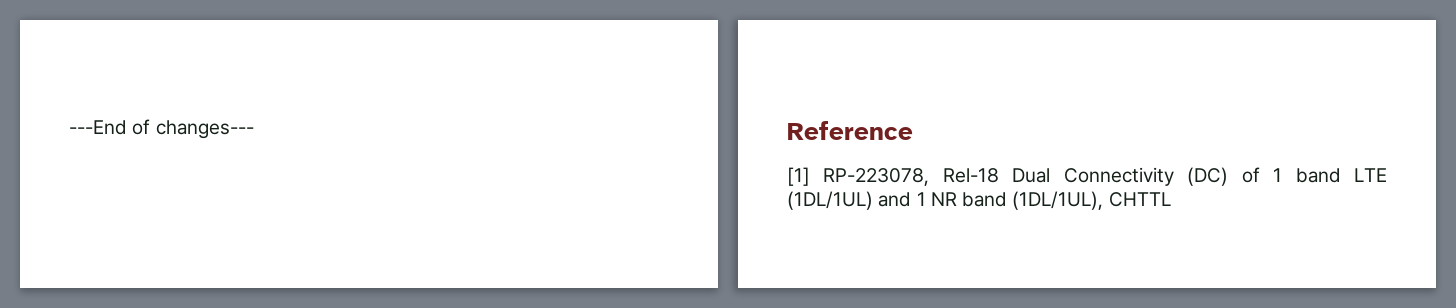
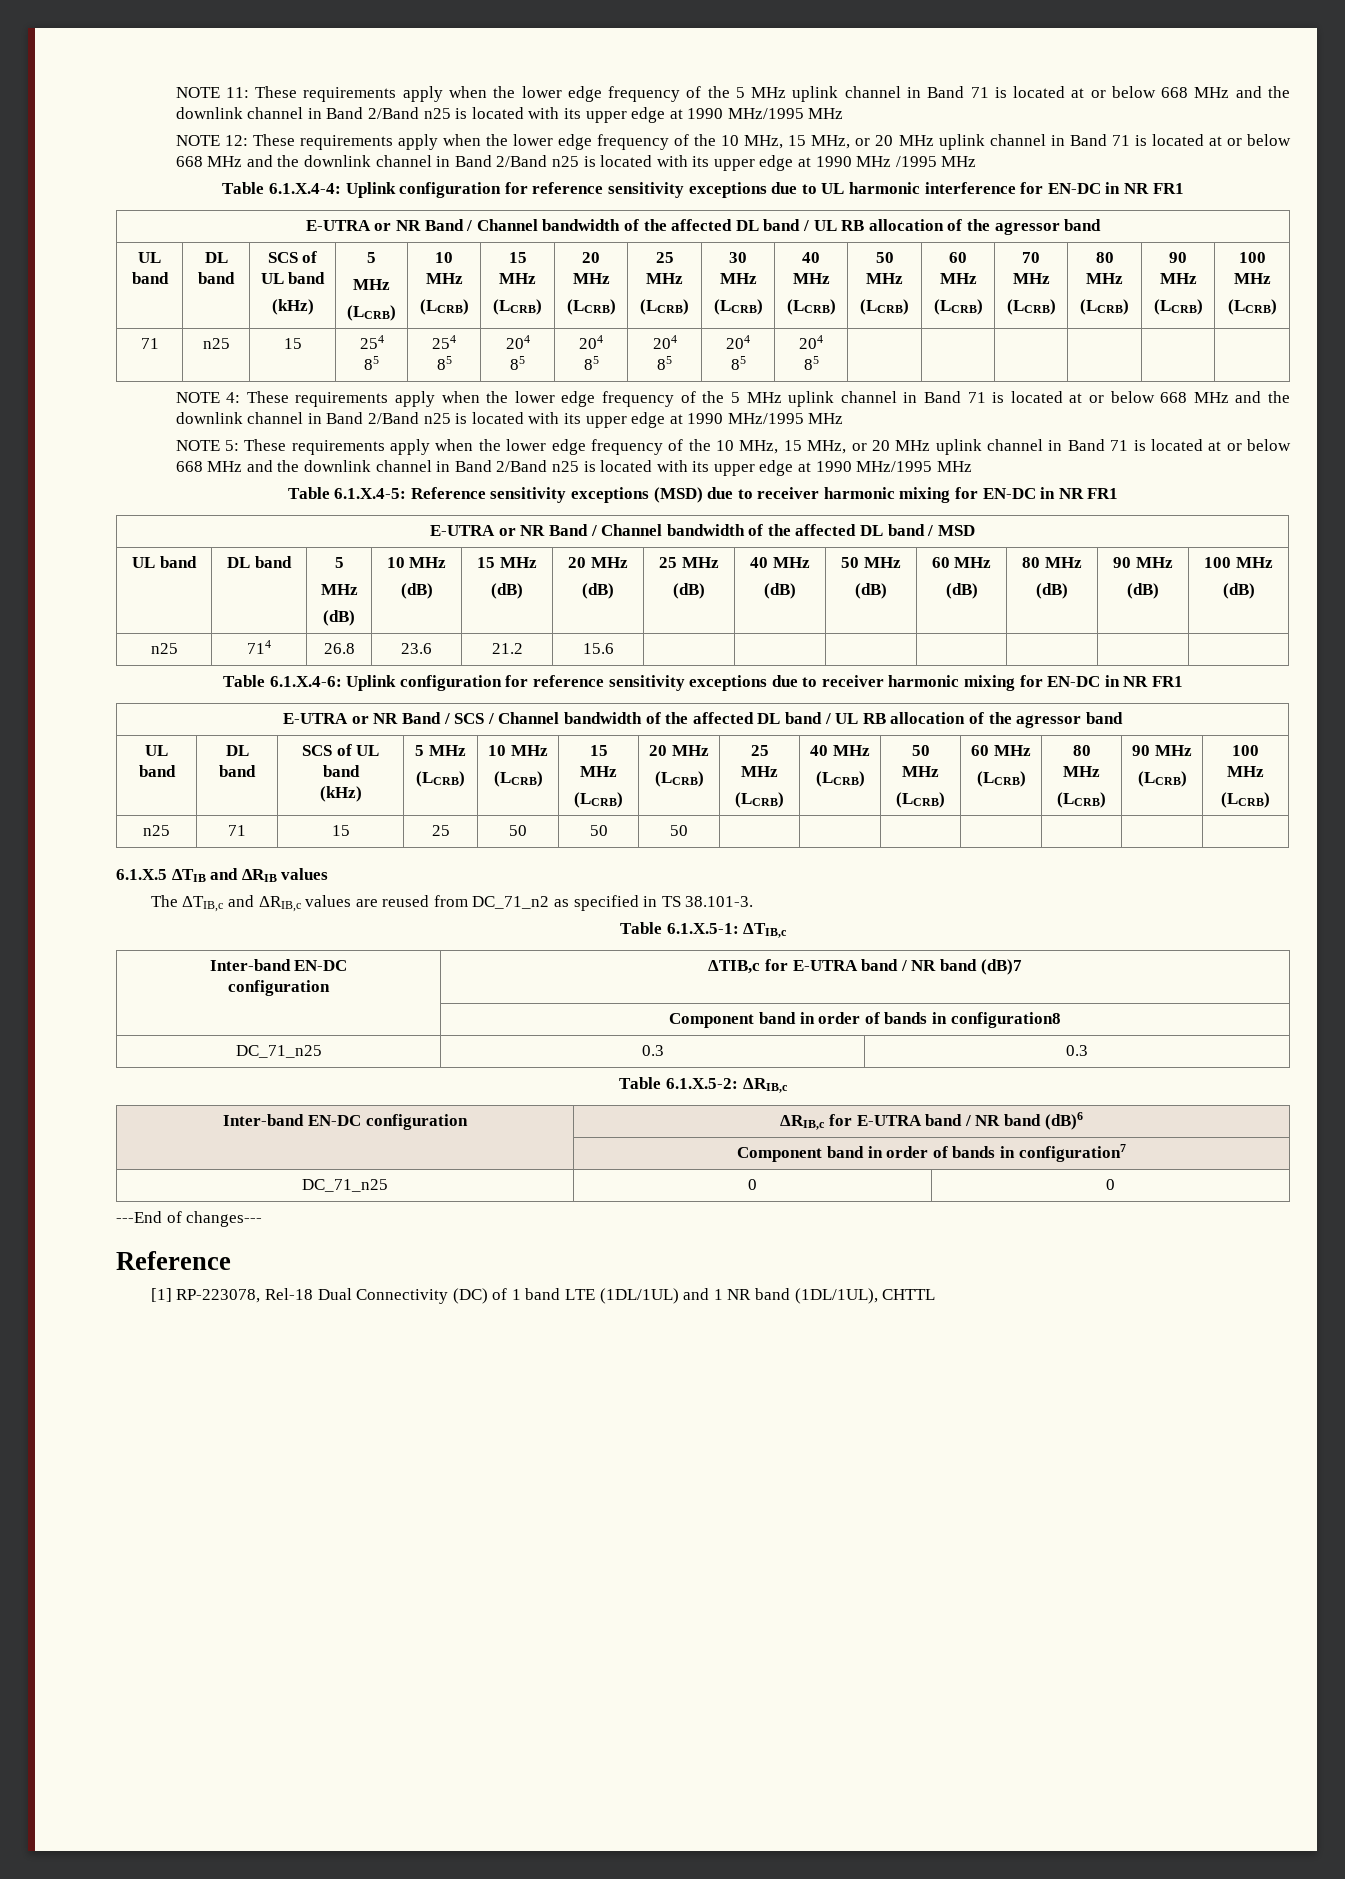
(69, 127) none -> [175,86,1290,102] [175,107,844,123] [175,134,1292,150] [175,155,977,171] [222,182,1184,198] [305,219,1102,235] [138,252,161,263] [131,272,169,284] [204,252,228,263] [198,272,235,284] [267,251,318,263] [260,272,326,284] [271,299,314,315] [367,252,376,263] [353,279,390,290] [347,305,396,321] [435,252,453,263] [425,273,463,284] [419,299,469,315] [508,252,527,263] [499,273,536,284] [493,299,542,315] [582,252,600,263] [572,273,610,284] [566,299,616,315] [655,252,674,263] [646,273,683,284] [640,299,689,315] [729,252,747,263] [719,273,757,284] [713,299,763,315] [802,252,820,263] [792,273,830,284] [786,299,836,315] [875,252,894,263] [866,273,903,284] [860,299,909,315] [949,252,967,263] [939,273,977,284] [933,299,983,315] [1022,252,1040,263] [1012,273,1050,284] [1006,299,1056,315] [1095,252,1114,263] [1086,273,1123,284] [1080,299,1129,315] [1169,252,1187,263] [1159,273,1197,284] [1153,299,1203,315] [1238,252,1266,263] [1233,273,1271,284] [1227,299,1277,315] [140,338,159,349] [202,338,230,349] [283,338,302,349] [359,335,384,349] [364,356,379,370] [432,335,456,349] [436,356,452,370] [505,335,530,349] [510,356,525,370] [579,335,603,349] [583,356,599,370] [652,335,677,349] [657,356,672,370] [726,335,750,349] [730,356,746,370] [799,335,823,349] [803,356,819,370] [175,391,1290,407] [175,412,844,428] [175,439,1292,455] [175,460,972,476] [287,487,1119,503] [430,524,975,536] [132,556,197,568] [227,556,292,568] [334,557,344,568] [320,584,358,595] [323,610,355,626] [386,557,447,568] [400,583,433,599] [477,557,537,568] [491,583,523,599] [568,557,628,568] [582,583,614,599] [659,557,719,568] [673,583,705,599] [750,557,810,568] [764,583,796,599] [841,557,901,568] [855,583,887,599] [931,557,992,568] [945,583,978,599] [1022,557,1082,568] [1036,583,1068,599] [1113,557,1173,568] [1127,583,1159,599] [1204,557,1273,568] [1222,583,1255,599] [150,643,178,654] [247,640,271,654] [323,643,355,654] [401,643,432,654] [491,643,523,654] [582,643,614,654] [222,675,1184,691] [283,712,1123,728] [145,745,168,756] [138,765,176,777] [225,745,249,756] [219,765,256,777] [301,744,380,756] [322,765,360,777] [319,786,362,802] [415,745,466,756] [416,771,465,787] [488,745,548,756] [493,771,543,787] [589,745,608,756] [580,766,617,777] [574,792,623,808] [649,745,709,756] [654,771,704,787] [750,745,769,756] [741,766,778,777] [735,792,784,808] [810,745,870,756] [815,771,865,787] [911,745,930,756] [902,766,939,777] [896,792,945,808] [971,745,1031,756] [976,771,1026,787] [1072,745,1091,756] [1063,766,1100,777] [1057,792,1106,808] [1132,745,1192,756] [1137,771,1187,787] [1232,745,1259,756] [1227,766,1264,777] [1221,792,1270,808] [143,825,170,836] [228,825,246,836] [331,825,350,836] [431,825,450,836] [509,825,527,836] [589,825,608,836] [670,825,688,836] [116,868,329,882] [150,895,754,912] [619,922,788,938] [209,959,348,971] [228,980,330,996] [708,959,1022,975] [669,1012,1061,1028] [235,1045,322,1058] [641,1045,664,1056] [1066,1045,1088,1056] [619,1077,788,1093] [223,1114,468,1130] [780,1112,1083,1130] [737,1144,1126,1162] [302,1179,388,1192] [748,1179,757,1190] [1106,1179,1115,1190] NOTE 11: These requirements apply when the lower edge frequency of the 5 MHz uplink channel in Band 71 is located at or below 668 MHz and the downlink channel in Band 2/Band n25 is located with its upper edge at 1990 MHz/1995 MHz // NOTE 12: These requirements apply when the lower edge frequency of the 10 MHz, 15 MHz, or 20 MHz uplink channel in Band 71 is located at or below 668 MHz and the downlink channel in Band 2/Band n25 is located with its upper edge at 1990 MHz /1995 MHz // Table 6.1.X.4-4: Uplink configuration for reference sensitivity exceptions due to UL harmonic interference for EN-DC in NR FR1 // E-UTRA or NR Band / Channel bandwidth of the affected DL band / UL RB allocation of the agressor band // UL band | DL band | SCS of UL band // (kHz) | 5 // MHz // (LCRB) | 10 MHz // (LCRB) | 15 MHz // (LCRB) | 20 MHz // (LCRB) | 25 MHz // (LCRB) | 30 MHz // (LCRB) | 40 MHz // (LCRB) | 50 MHz // (LCRB) | 60 MHz // (LCRB) | 70 MHz // (LCRB) | 80 MHz // (LCRB) | 90 MHz // (LCRB) | 100 MHz // (LCRB) // 71 | n25 | 15 | 254 // 85 | 254 // 85 | 204 // 85 | 204 // 85 | 204 // 85 | 204 // 85 | 204 // 85 | | | | | | // NOTE 4: These requirements apply when the lower edge frequency of the 5 MHz uplink channel in Band 71 is located at or below 668 MHz and the downlink channel in Band 2/Band n25 is located with its upper edge at 1990 MHz/1995 MHz // NOTE 5: These requirements apply when the lower edge frequency of the 10 MHz, 15 MHz, or 20 MHz uplink channel in Band 71 is located at or below 668 MHz and the downlink channel in Band 2/Band n25 is located with its upper edge at 1990 MHz/1995 MHz // Table 6.1.X.4-5: Reference sensitivity exceptions (MSD) due to receiver harmonic mixing for EN-DC in NR FR1 // E-UTRA or NR Band / Channel bandwidth of the affected DL band / MSD // UL band | DL band | 5 // MHz // (dB) | 10 MHz // (dB) | 15 MHz // (dB) | 20 MHz // (dB) | 25 MHz // (dB) | 40 MHz // (dB) | 50 MHz // (dB) | 60 MHz // (dB) | 80 MHz // (dB) | 90 MHz // (dB) | 100 MHz // (dB) // n25 | 714 | 26.8 | 23.6 | 21.2 | 15.6 | | | | | | | // Table 6.1.X.4-6: Uplink configuration for reference sensitivity exceptions due to receiver harmonic mixing for EN-DC in NR FR1 // E-UTRA or NR Band / SCS / Channel bandwidth of the affected DL band / UL RB allocation of the agressor band // UL band | DL band | SCS of UL band // (kHz) | 5 MHz // (LCRB) | 10 MHz // (LCRB) | 15 MHz // (LCRB) | 20 MHz // (LCRB) | 25 MHz // (LCRB) | 40 MHz // (LCRB) | 50 MHz // (LCRB) | 60 MHz // (LCRB) | 80 MHz // (LCRB) | 90 MHz // (LCRB) | 100 MHz // (LCRB) // n25 | 71 | 15 | 25 | 50 | 50 | 50 | | | | | | | // 6.1.X.5 ∆TIB and ∆RIB values // The ΔTIB,c and ΔRIB,c values are reused from DC_71_n2 as specified in TS 38.101-3. // Table 6.1.X.5-1: ΔTIB,c // Inter-band EN-DC // configuration | ΔTIB,c for E-UTRA band / NR band (dB)7 // | Component band in order of bands in configuration8 // DC_71_n25 | 0.3 | 0.3 // Table 6.1.X.5-2: ΔRIB,c // Inter-band EN-DC configuration | ΔRIB,c for E-UTRA band / NR band (dB)6 // | Component band in order of bands in configuration7 // DC_71_n25 | 0 | 0 //

